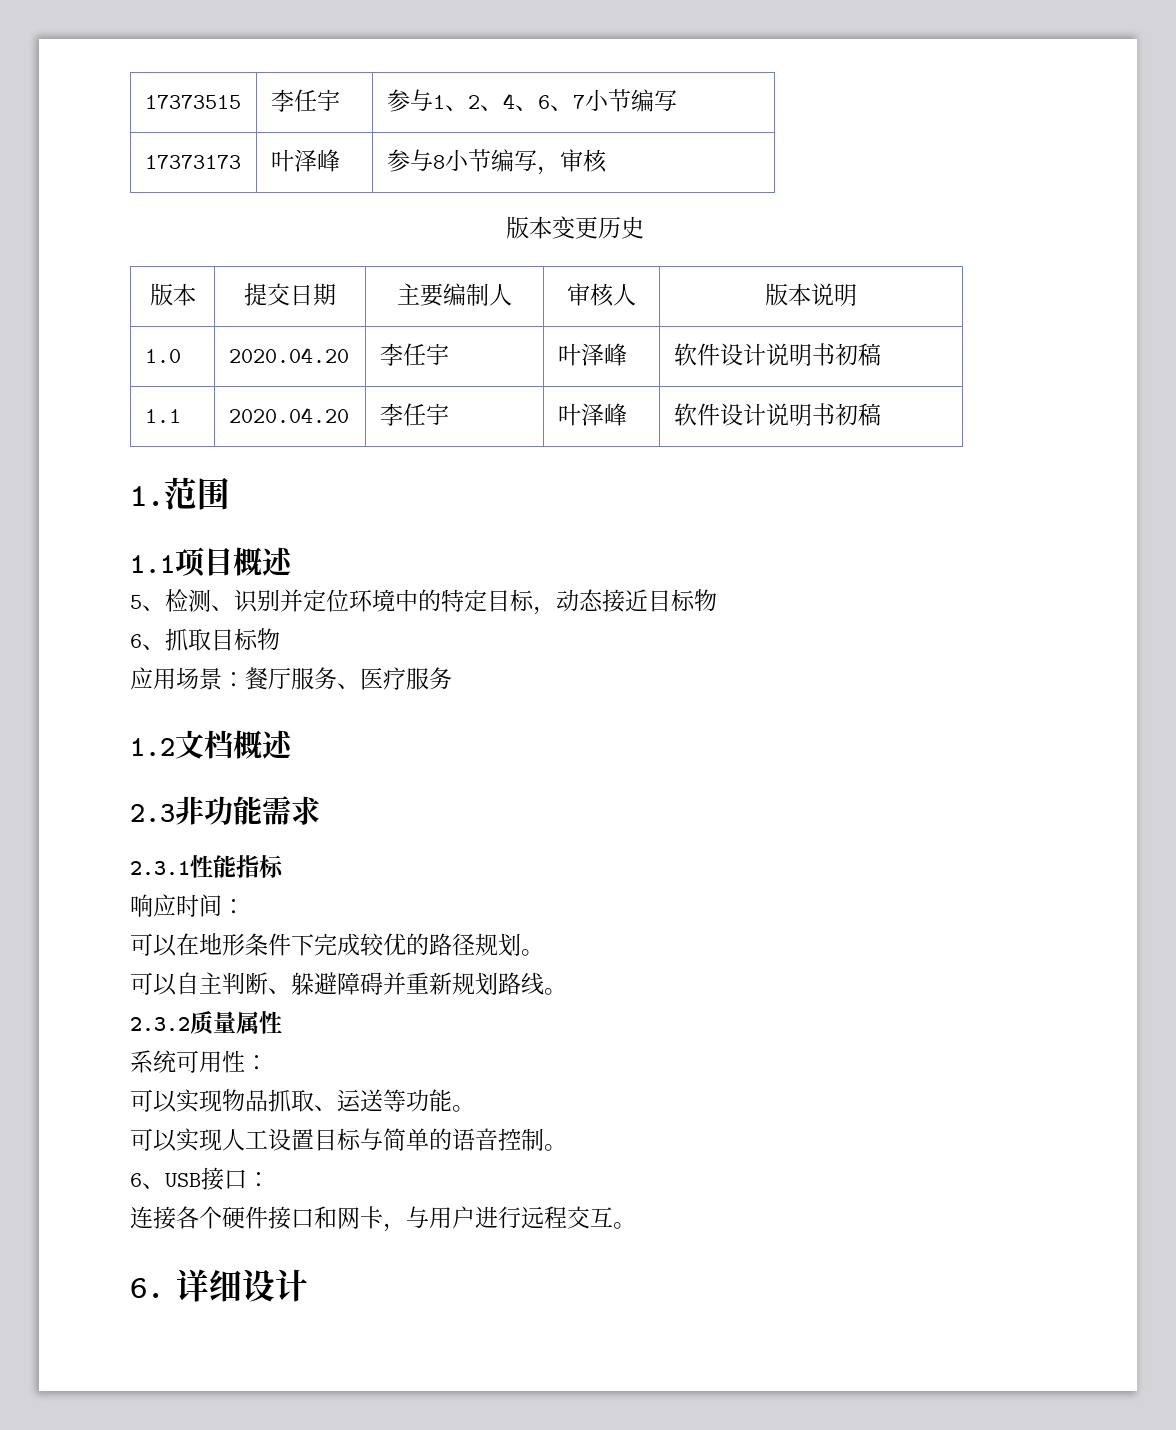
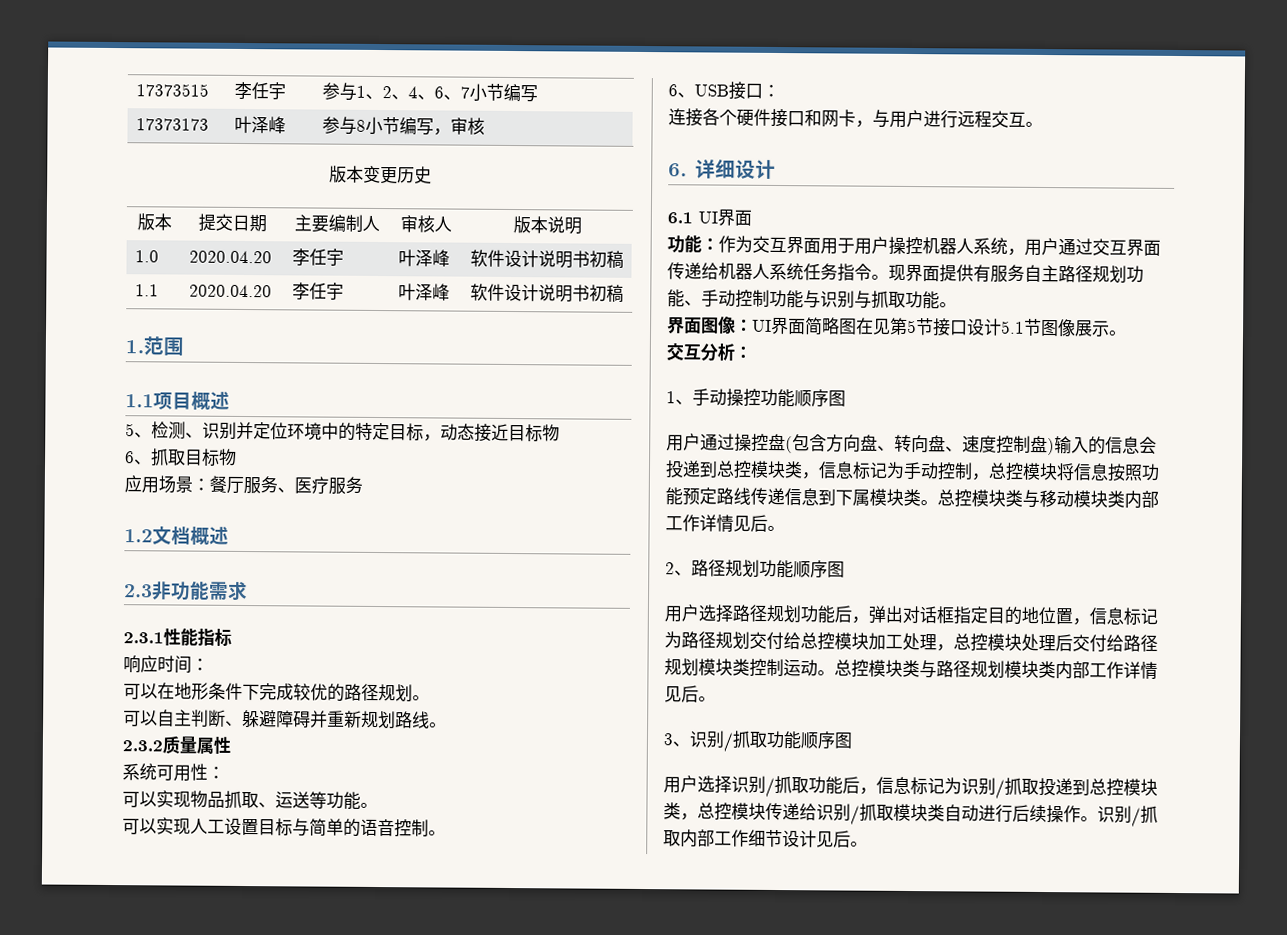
(308, 1285) none -> [667,208,752,226] [667,234,1161,256] [667,262,1144,283] [667,289,957,310] [667,316,1127,337] [666,342,752,362] [666,388,846,408] [666,433,1157,456] [665,460,1160,482] [665,487,1159,509] [665,514,785,533] [665,559,845,579] [664,604,1158,626] [664,631,1158,653] [664,658,1158,680] [664,685,716,703] [663,730,853,752] [663,775,1158,799] [663,802,1158,827] [663,829,868,848] // 6.1 UI界面 // 功能：作为交互界面用于用户操控机器人系统，用户通过交互界面传递给机器人系统任务指令。现界面提供有服务自主路径规划功能、手动控制功能与识别与抓取功能。 // 界面图像：UI界面简略图在见第5节接口设计5.1节图像展示。 // 交互分析： // 1、手动操控功能顺序图 // 用户通过操控盘(包含方向盘、转向盘、速度控制盘)输入的信息会投递到总控模块类，信息标记为手动控制，总控模块将信息按照功能预定路线传递信息到下属模块类。总控模块类与移动模块类内部工作详情见后。 // 2、路径规划功能顺序图 // 用户选择路径规划功能后，弹出对话框指定目的地位置，信息标记为路径规划交付给总控模块加工处理，总控模块处理后交付给路径规划模块类控制运动。总控模块类与路径规划模块类内部工作详情见后。 // 3、识别/抓取功能顺序图 // 用户选择识别/抓取功能后，信息标记为识别/抓取投递到总控模块类，总控模块传递给识别/抓取模块类自动进行后续操作。识别/抓取内部工作细节设计见后。

